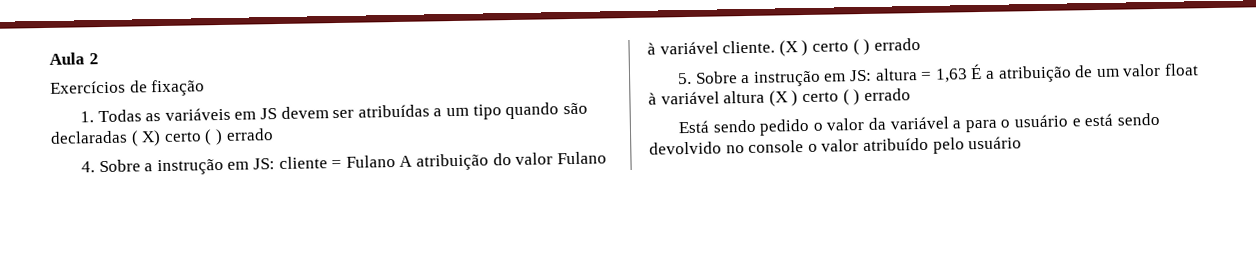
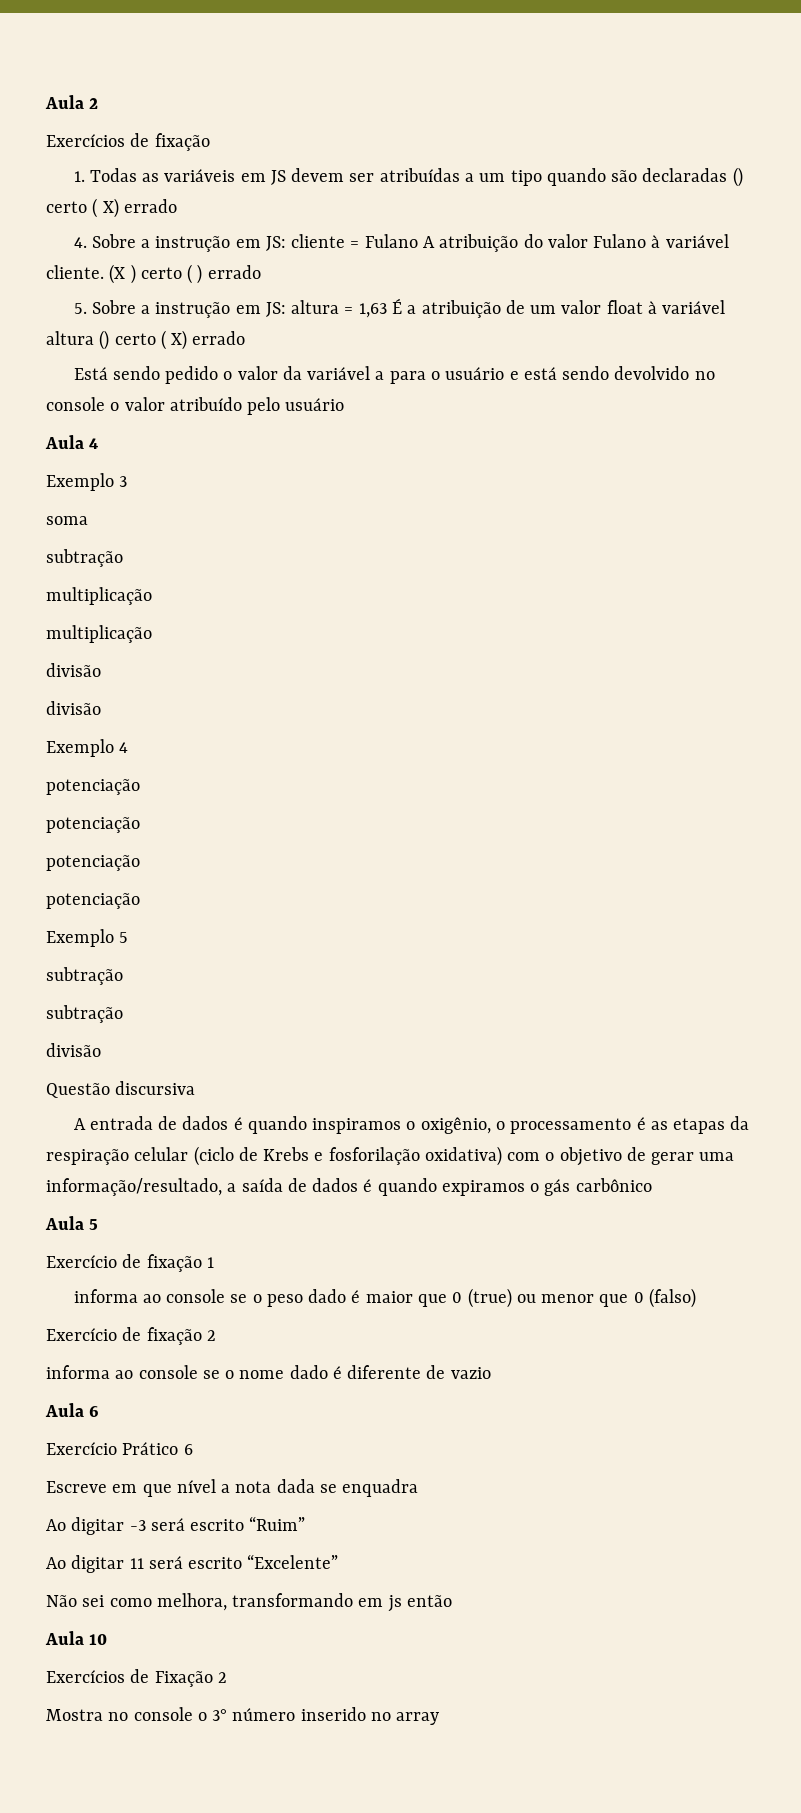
[130,128,223,147] ( X) certo ( ) -> [732,167,743,187] [46,198,119,218] () certo ( X)
[768,89,861,107] (X ) certo ( ) -> [99,330,188,350] () certo ( X)
(1023, 143) none -> [45,435,99,449] [46,473,128,491] [46,516,88,525] [46,549,123,567] [46,587,152,605] [46,625,152,643] [46,663,101,677] [46,701,101,715] [46,739,129,757] [46,779,140,795] [46,817,140,833] [46,855,140,871] [46,893,140,909] [46,929,129,947] [46,967,123,985] [46,1005,123,1023] [46,1043,101,1057] [46,1081,196,1098] [73,1116,750,1134] [46,1146,735,1166] [46,1178,652,1196] [45,1216,99,1230] [46,1254,214,1272] [73,1288,696,1308] [46,1327,216,1345] [46,1365,491,1379] [45,1403,100,1417] [46,1442,193,1455] [46,1479,419,1497] [46,1516,306,1535] [46,1554,339,1573] [46,1593,452,1612] [45,1631,108,1645] [46,1669,227,1687] [46,1707,440,1725] // Aula 4 // Exemplo 3 // soma // subtração // multiplicação // multiplicação // divisão // divisão // Exemplo 4 // potenciação // potenciação // potenciação // potenciação // Exemplo 5 // subtração // subtração // divisão // Questão discursiva // A entrada de dados é quando inspiramos o oxigênio, o processamento é as etapas da respiração celular (ciclo de Krebs e fosforilação oxidativa) com o objetivo de gerar uma informação/resultado, a saída de dados é quando expiramos o gás carbônico // Aula 5 // Exercício de fixação 1 // informa ao console se o peso dado é maior que 0 (true) ou menor que 0 (falso) // Exercício de fixação 2 // informa ao console se o nome dado é diferente de vazio // Aula 6 // Exercício Prático 6 // Escreve em que nível a nota dada se enquadra // Ao digitar -3 será escrito “Ruim” // Ao digitar 11 será escrito “Excelente” // Não sei como melhora, transformando em js então // Aula 10 // Exercícios de Fixação 2 // Mostra no console o 3° número inserido no array

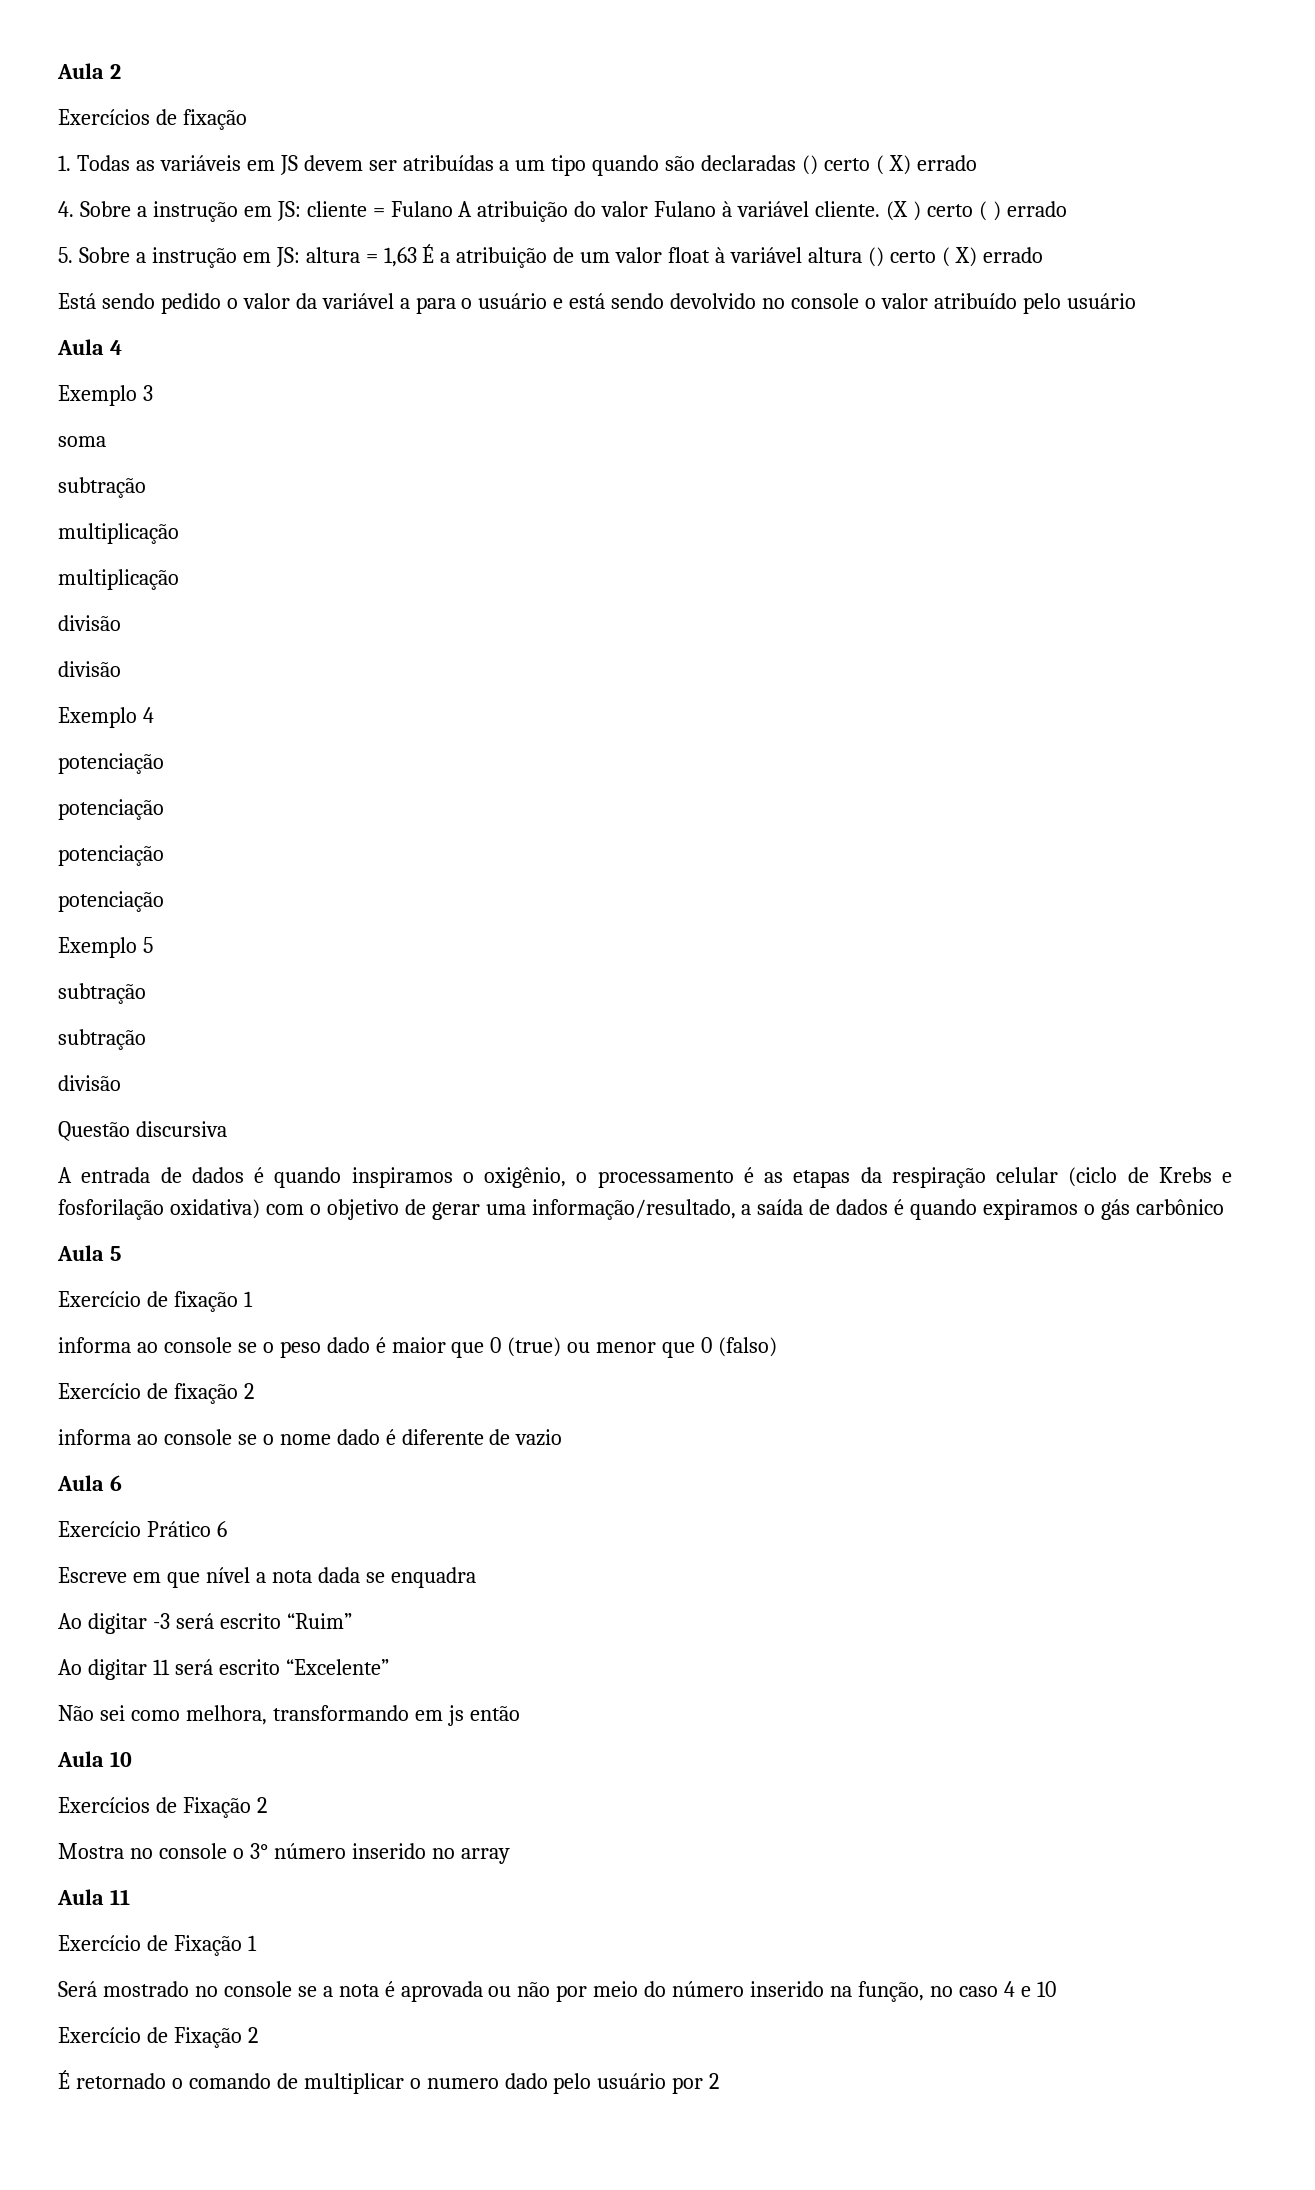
(440, 1718) none -> [57,1889,130,1905] [58,1935,257,1956] [58,1981,1056,2002] [58,2027,258,2048] [58,2070,720,2094] // Aula 11 // Exercício de Fixação 1 // Será mostrado no console se a nota é aprovada ou não por meio do número inserido na função, no caso 4 e 10 // Exercício de Fixação 2 // É retornado o comando de multiplicar o numero dado pelo usuário por 2

